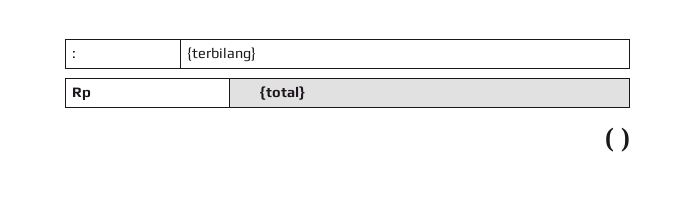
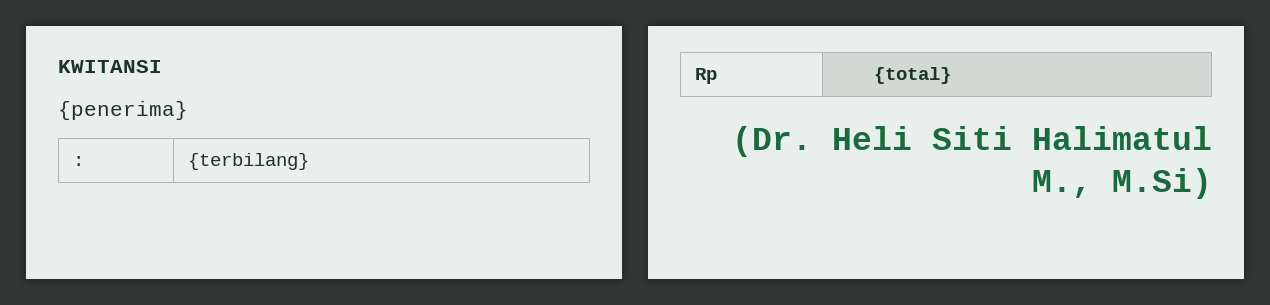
(72, 54) none -> [58,60,162,73] [58,101,188,120] KWITANSI // {penerima} //
[604,127,630,152] ( ) -> [732,126,1212,157] [1032,168,1212,199] (Dr. Heli Siti Halimatul M., M.Si)

